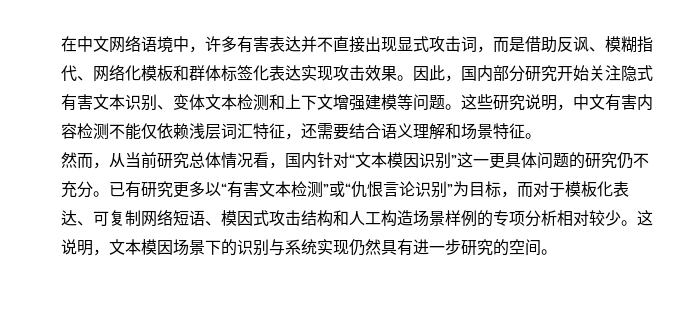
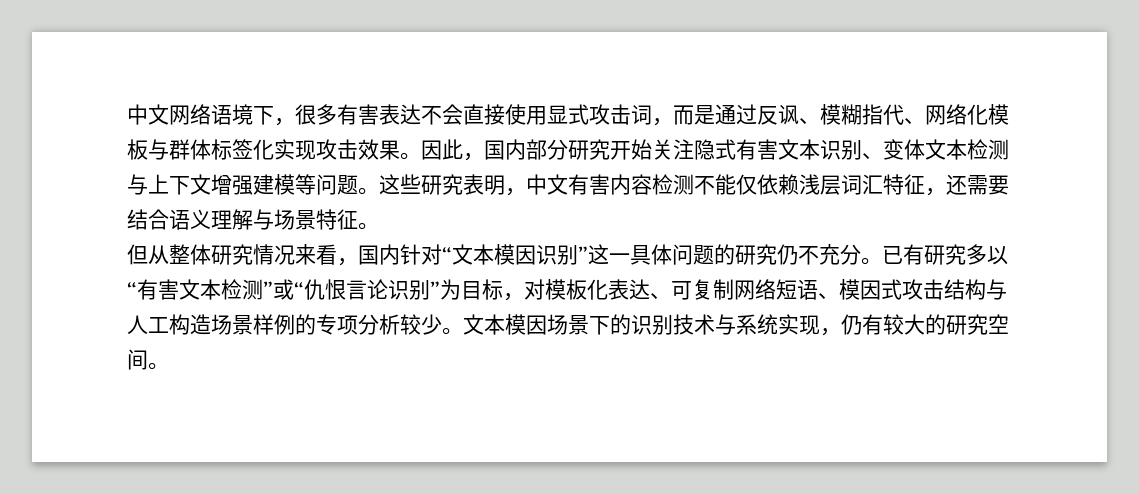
[61,36,77,52] 在 -> (127, 114) none
[173,36,221,53] 中，许 -> [253,104,316,126] 下，很
[301,36,397,53] 并不直接出现 -> [421,104,547,125] 不会直接使用
[525,36,557,53] 借助 -> [715,104,757,125] 通过
[173,65,189,81] 和 -> [148,139,169,160] 与
[269,65,301,81] 表达 -> (274, 149) none
[269,94,285,110] 和 -> [127,174,148,195] 与
[525,94,541,110] 说 -> [463,174,484,195] 表
[445,123,461,139] 和 -> [253,209,274,230] 与
[61,152,253,169] 然而，从当前研究总体情况 -> [127,244,316,265] 但从整体研究情况来
[489,153,505,169] 更 -> (630, 257) none
[173,182,189,198] 更 -> (966, 254) none
[517,181,565,198] 而对于 -> [524,279,545,300] 对
[333,210,349,226] 和 -> [986,279,1007,300] 与
[557,210,653,226] [61,239,109,256] 相对较少。这说明， -> [400,314,463,335] 较少。
(269, 247) none -> [673,314,715,335] 技术
[349,239,509,256] 仍然具有进一步研究的 -> [820,314,988,336] ，仍有较大的研究

